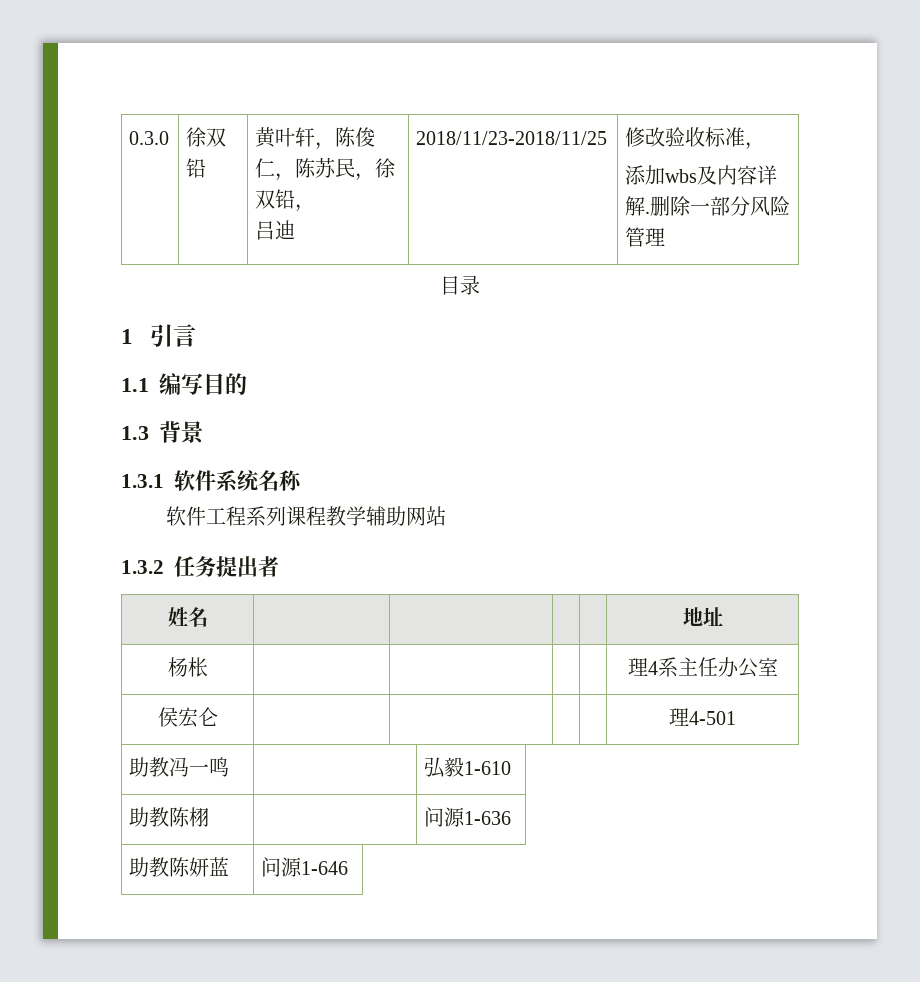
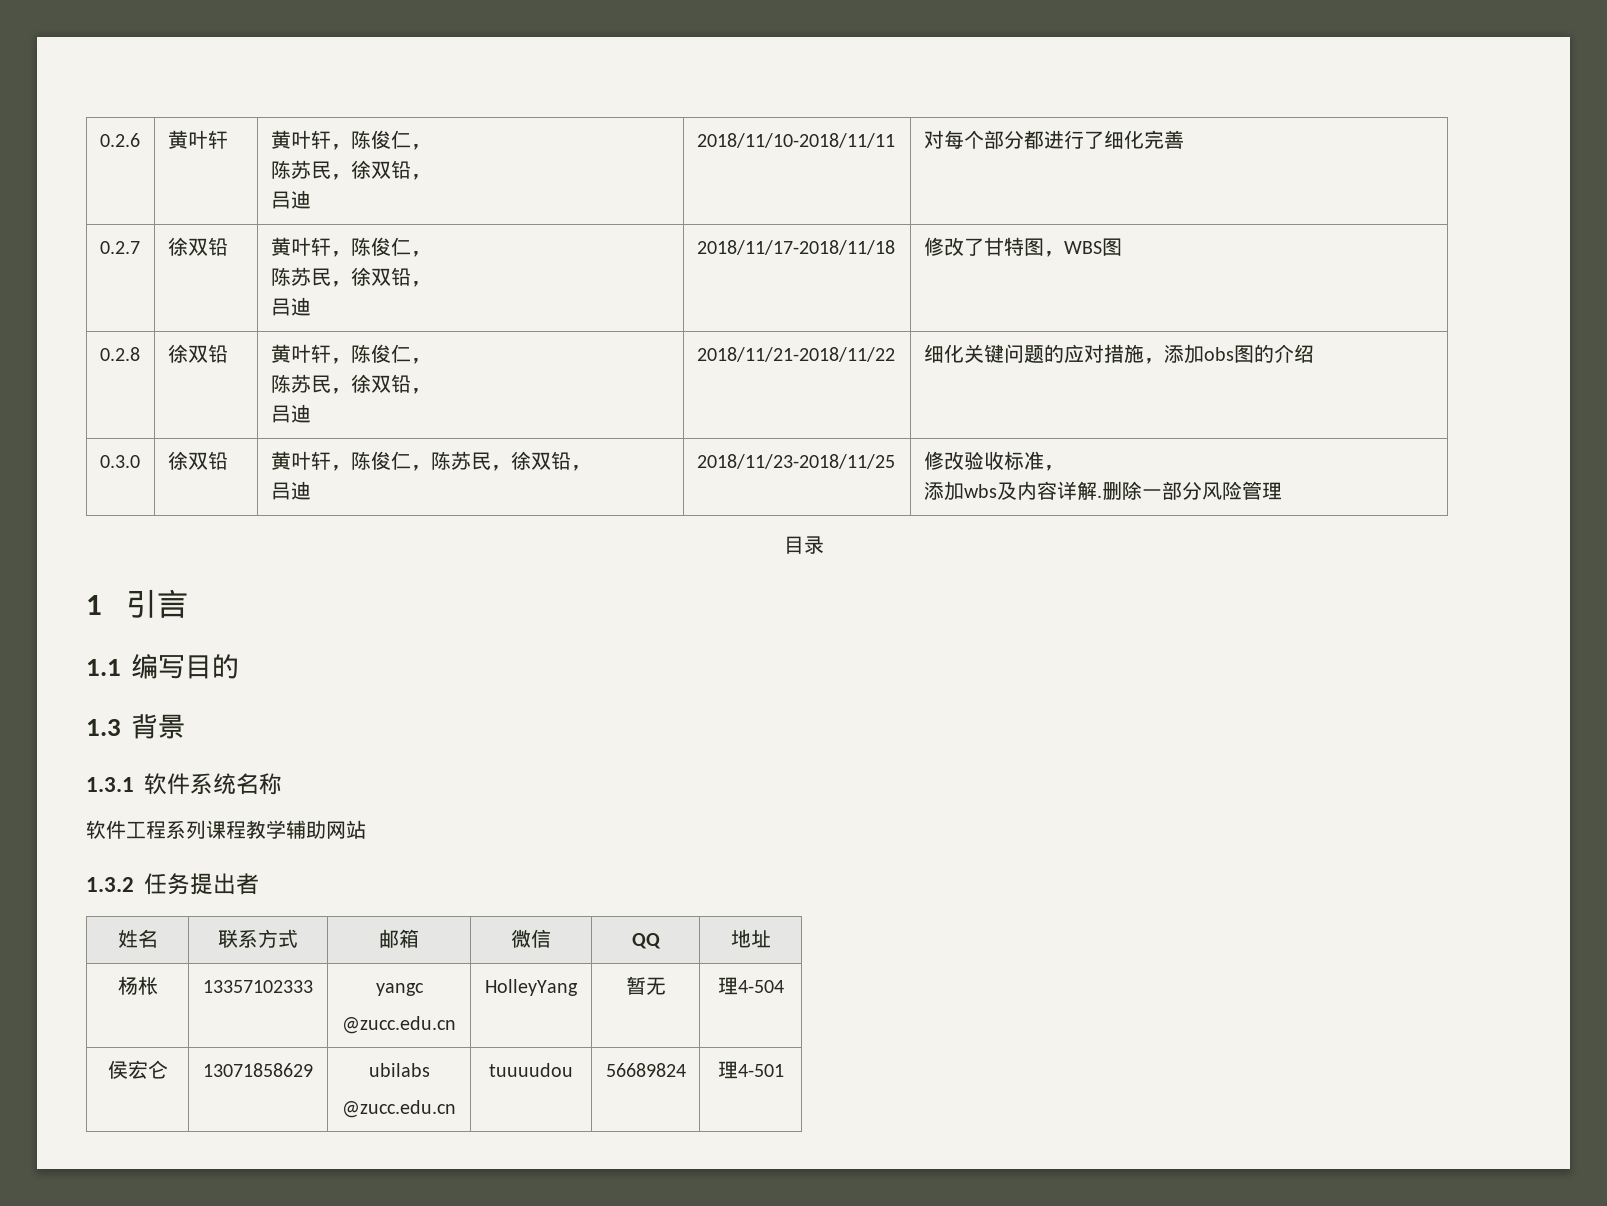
(129, 138) none -> [99,133,140,147] [167,130,228,149] [270,130,431,150] [270,160,431,180] [270,190,311,209] [696,133,895,148] [923,130,1184,149] [99,241,140,254] [167,237,228,256] [270,237,431,257] [270,267,431,287] [270,297,311,316] [696,240,895,255] [923,237,1122,257] [99,347,140,361] [167,344,228,363] [270,344,431,364] [270,374,431,394] [270,404,311,423] [696,347,895,362] [923,344,1314,364] 0.2.6 | 黄叶轩 | 黄叶轩，陈俊仁， // 陈苏民，徐双铅， // 吕迪 | 2018/11/10-2018/11/11 | 对每个部分都进行了细化完善 // 0.2.7 | 徐双铅 | 黄叶轩，陈俊仁， // 陈苏民，徐双铅， // 吕迪 | 2018/11/17-2018/11/18 | 修改了甘特图，WBS图 // 0.2.8 | 徐双铅 | 黄叶轩，陈俊仁， // 陈苏民，徐双铅， // 吕迪 | 2018/11/21-2018/11/22 | 细化关键问题的应对措施，添加obs图的介绍 //
[682,607,723,626] [167,657,208,677] [627,657,778,678] [157,707,218,728] [669,708,736,726] [129,757,230,777] [424,757,512,778] [129,807,210,827] [424,807,512,827] [129,857,230,877] [261,857,349,877] | | | | 地址 // 杨枨 | | | | | 理4系主任办公室 // 侯宏仑 | | | | | 理4-501 // 助教冯一鸣 | | 弘毅1-610 // 助教陈栩 | | 问源1-636 // 助教陈妍蓝 | 问源1-646 -> [218,929,298,948] [379,929,419,948] [511,929,551,948] [631,933,661,949] [730,929,771,948] [117,976,158,995] [203,980,313,993] [375,983,424,996] [342,1016,456,1034] [485,979,578,996] [625,976,666,995] [717,977,784,995] [107,1060,168,1079] [203,1063,313,1077] [368,1063,430,1077] [342,1100,456,1118] [489,1063,573,1077] [605,1063,686,1077] [717,1061,784,1079] 联系方式 | 邮箱 | 微信 | QQ | 地址 // 杨枨 | 13357102333 | yangc // @zucc.edu.cn | HolleyYang | 暂无 | 理4-504 // 侯宏仑 | 13071858629 | ubilabs // @zucc.edu.cn | tuuuudou | 56689824 | 理4-501

